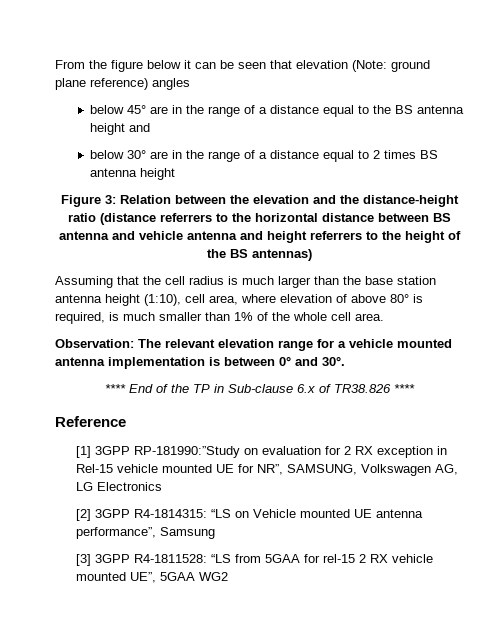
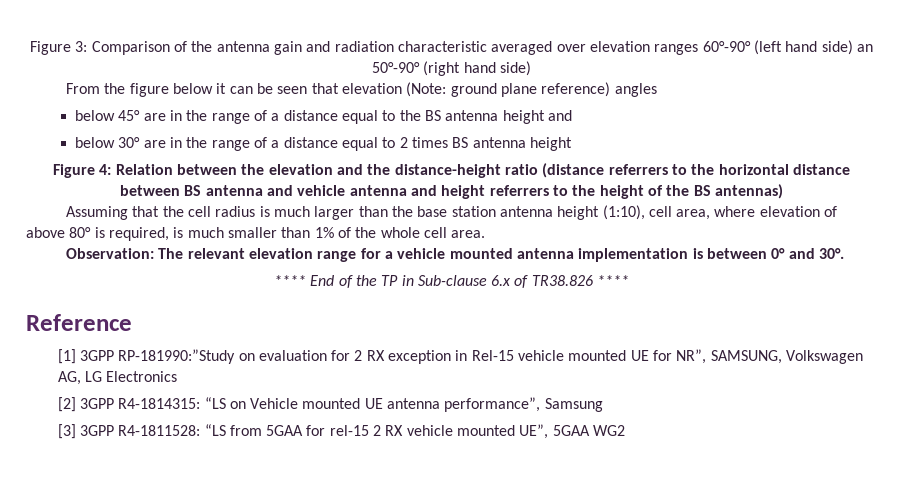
(55, 64) none -> [30,40,873,55] [372,61,531,76] Figure 3: Comparison of the antenna gain and radiation characteristic averaged over elevation ranges 60°-90° (left hand side) an 50°-90° (right hand side) //
[105,195,116,204] 3: -> [99,164,112,175] 4:

